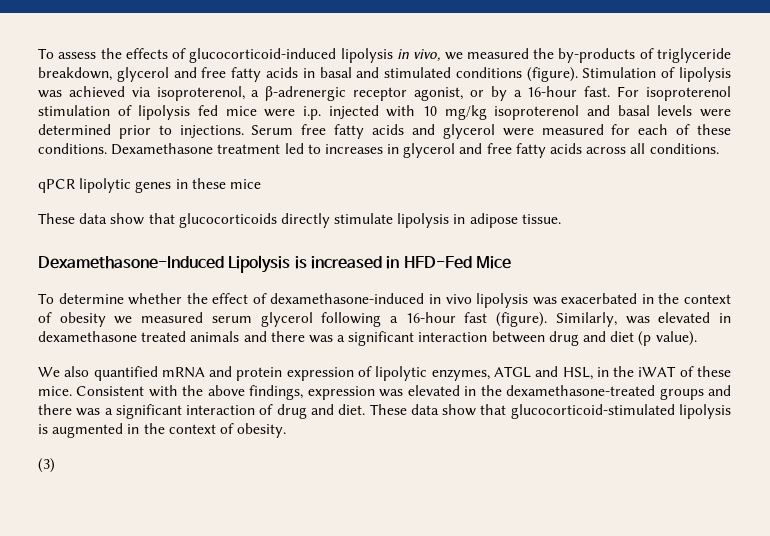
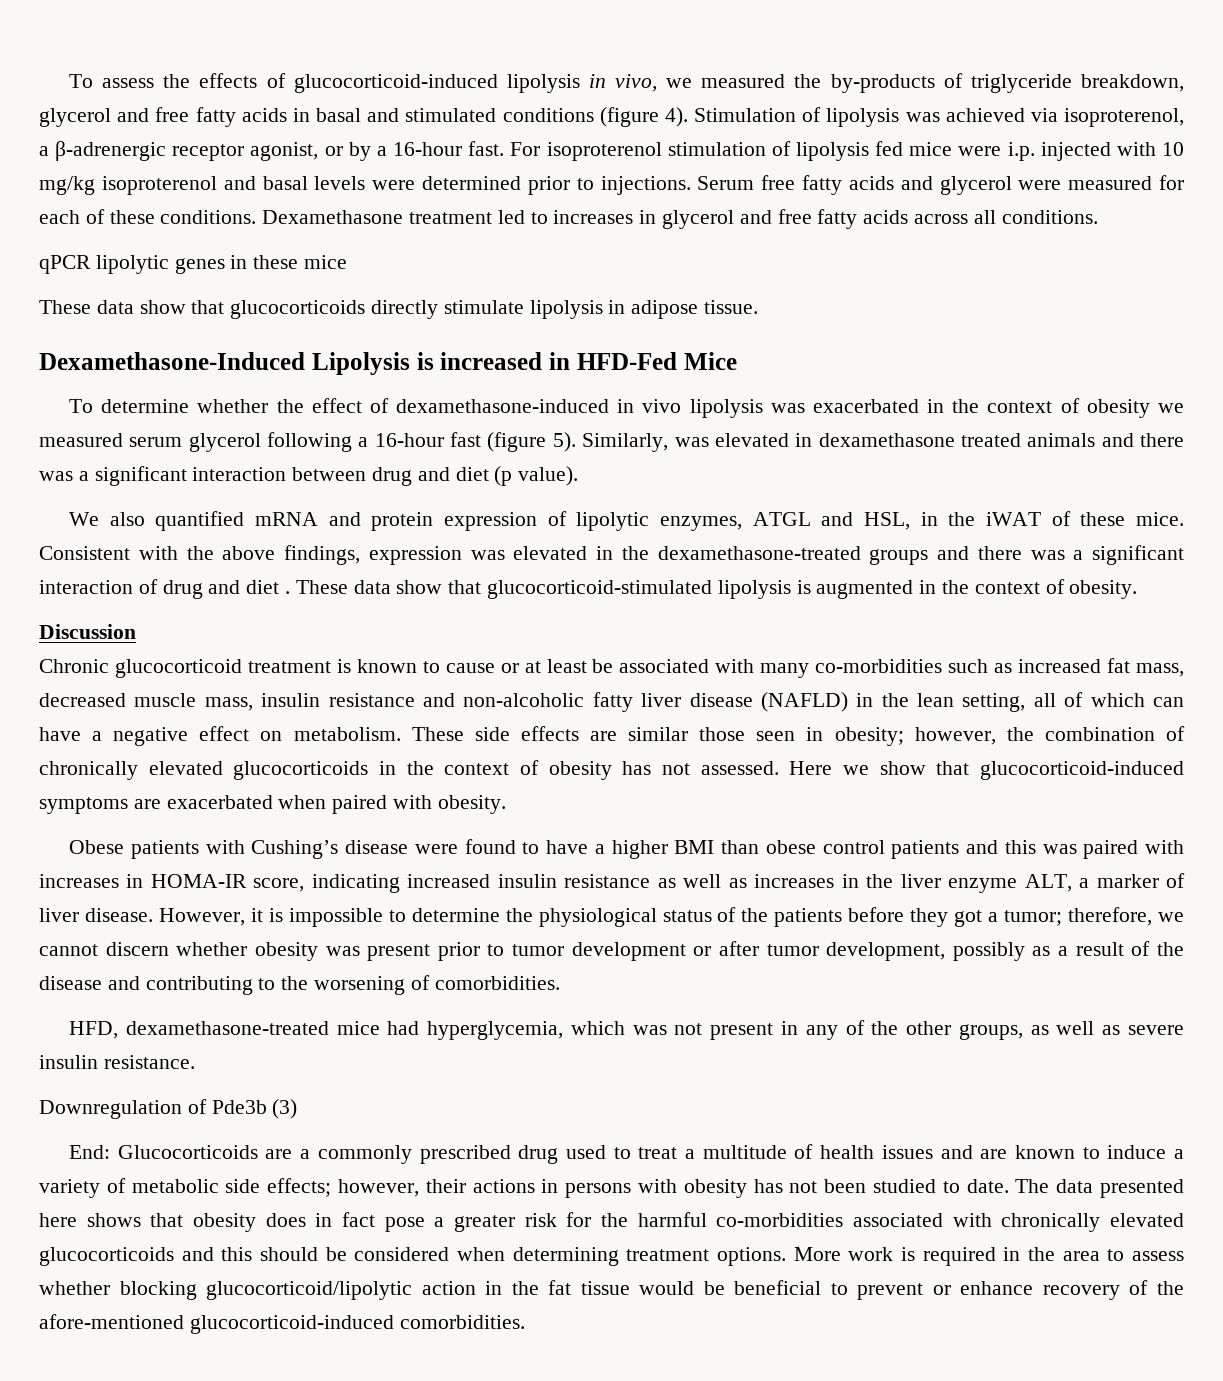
[526,67,578,82] (figure). -> [599,107,688,127] (figure 4).
[496,312,548,327] (figure). -> [487,432,576,452] (figure 5).
[338,404,366,415] diet. -> [246,580,291,594] diet .
[38,458,55,473] (3) -> [39,624,136,639] [39,658,1184,678] [39,692,1185,712] [39,726,1185,746] [39,760,1184,780] [39,795,506,814] [68,839,1185,859] [39,873,1186,893] [39,907,1185,927] [39,941,1184,961] [39,975,560,995] [68,1020,1184,1040] [39,1055,195,1069] [39,1099,298,1119] [68,1144,1184,1164] [39,1178,1184,1198] [39,1212,1184,1232] [39,1247,1184,1266] [39,1280,1184,1300] [39,1314,525,1334] Discussion // Chronic glucocorticoid treatment is known to cause or at least be associated with many co-morbidities such as increased fat mass, decreased muscle mass, insulin resistance and non-alcoholic fatty liver disease (NAFLD) in the lean setting, all of which can have a negative effect on metabolism. These side effects are similar those seen in obesity; however, the combination of chronically elevated glucocorticoids in the context of obesity has not assessed. Here we show that glucocorticoid-induced symptoms are exacerbated when paired with obesity. // Obese patients with Cushing’s disease were found to have a higher BMI than obese control patients and this was paired with increases in HOMA-IR score, indicating increased insulin resistance as well as increases in the liver enzyme ALT, a marker of liver disease. However, it is impossible to determine the physiological status of the patients before they got a tumor; therefore, we cannot discern whether obesity was present prior to tumor development or after tumor development, possibly as a result of the disease and contributing to the worsening of comorbidities. // HFD, dexamethasone-treated mice had hyperglycemia, which was not present in any of the other groups, as well as severe insulin resistance. // Downregulation of Pde3b (3) // End: Glucocorticoids are a commonly prescribed drug used to treat a multitude of health issues and are known to induce a variety of metabolic side effects; however, their actions in persons with obesity has not been studied to date. The data presented here shows that obesity does in fact pose a greater risk for the harmful co-morbidities associated with chronically elevated glucocorticoids and this should be considered when determining treatment options. More work is required in the area to assess whether blocking glucocorticoid/lipolytic action in the fat tissue would be beneficial to prevent or enhance recovery of the afore-mentioned glucocorticoid-induced comorbidities.

